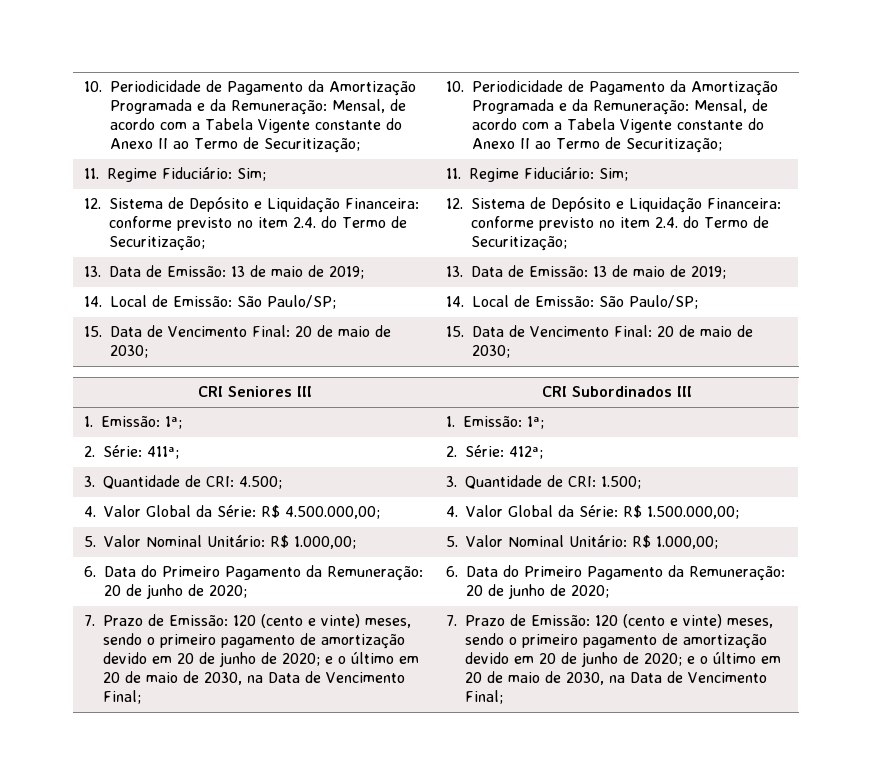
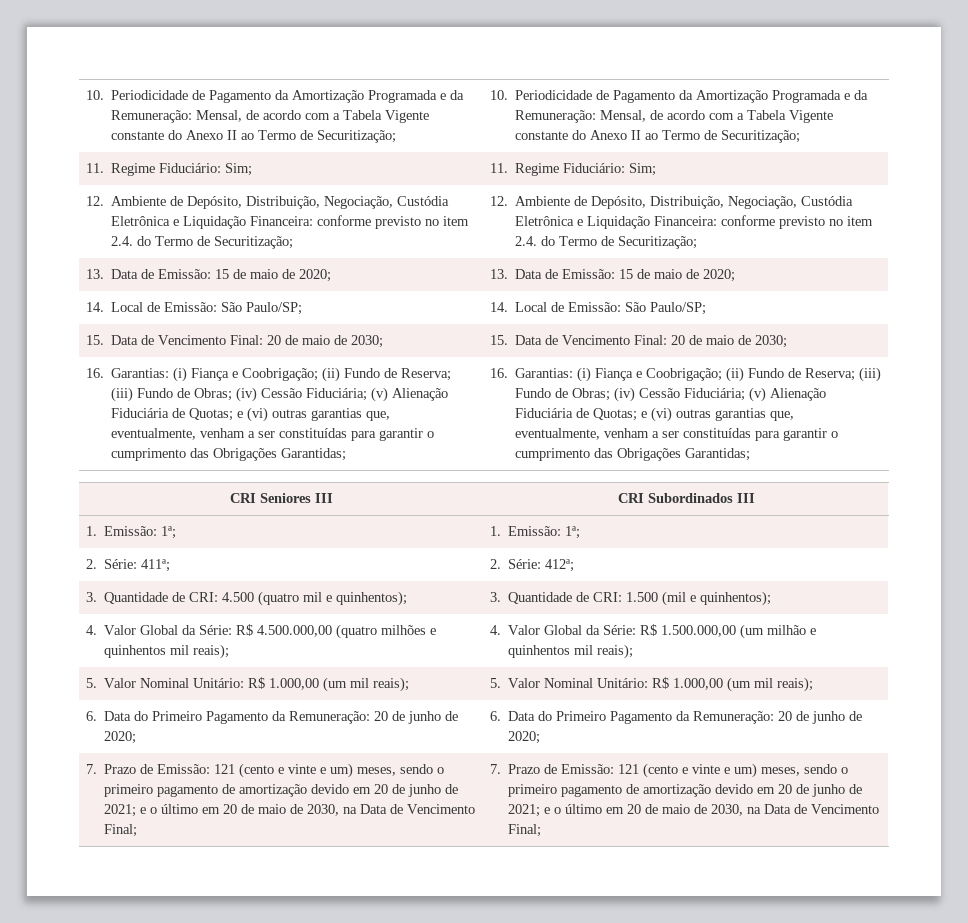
[108,196,249,212] Sistema de Depósito -> [111,196,450,209] [111,216,171,226] Ambiente de Depósito, Distribuição, Negociação, Custódia Eletrônica
[470,196,611,212] Sistema de Depósito -> [515,196,854,209] [515,216,575,226] Ambiente de Depósito, Distribuição, Negociação, Custódia Eletrônica
[230,265,364,279] [445,265,726,279] 13 de maio de 2019; | 13. Data de Emissão: 13 de maio de 2019; -> [215,269,332,282] [489,269,736,282] 15 de maio de 2020; | 13. Data de Emissão: 15 de maio de 2020;
(510, 351) none -> [85,367,452,382] [111,387,449,402] [111,407,391,422] [111,428,435,441] [111,448,347,461] [489,367,882,382] [515,387,827,402] [515,407,795,422] [515,428,839,441] [515,448,751,461] // 16. Garantias: (i) Fiança e Coobrigação; (ii) Fundo de Reserva; (iii) Fundo de Obras; (iv) Cessão Fiduciária; (v) Alienação Fiduciária de Quotas; e (vi) outras garantias que, eventualmente, venham a ser constituídas para garantir o cumprimento das Obrigações Garantidas; | 16. Garantias: (i) Fiança e Coobrigação; (ii) Fundo de Reserva; (iii) Fundo de Obras; (iv) Cessão Fiduciária; (v) Alienação Fiduciária de Quotas; e (vi) outras garantias que, eventualmente, venham a ser constituídas para garantir o cumprimento das Obrigações Garantidas;
[238,476,282,489] [445,475,641,489] [83,505,380,519] [445,505,739,519] [83,535,356,549] [445,535,718,549] 4.500; | 3. Quantidade de CRI: 1.500; // 4. Valor Global da Série: R$ 4.500.000,00; | 4. Valor Global da Série: R$ 1.500.000,00; // 5. Valor Nominal Unitário: R$ 1.000,00; | 5. Valor Nominal Unitário: R$ 1.000,00; -> [222,591,408,606] [489,591,772,606] [85,624,437,639] [104,644,230,659] [489,624,817,639] [508,644,634,659] [85,677,410,692] [489,677,814,692] 4.500 (quatro mil e quinhentos); | 3. Quantidade de CRI: 1.500 (mil e quinhentos); // 4. Valor Global da Série: R$ 4.500.000,00 (quatro milhões e quinhentos mil reais); | 4. Valor Global da Série: R$ 1.500.000,00 (um milhão e quinhentos mil reais); // 5. Valor Nominal Unitário: R$ 1.000,00 (um mil reais); | 5. Valor Nominal Unitário: R$ 1.000,00 (um mil reais);
[232,614,360,628] 120 (cento e vinte) -> [214,763,354,778] 121 (cento e vinte e um)
[281,653,320,666] 2020; -> [104,804,137,817] 2021;
[594,614,722,628] 120 (cento e vinte) -> [618,763,758,778] 121 (cento e vinte e um)
[643,653,682,666] 2020; -> [508,804,541,817] 2021;

